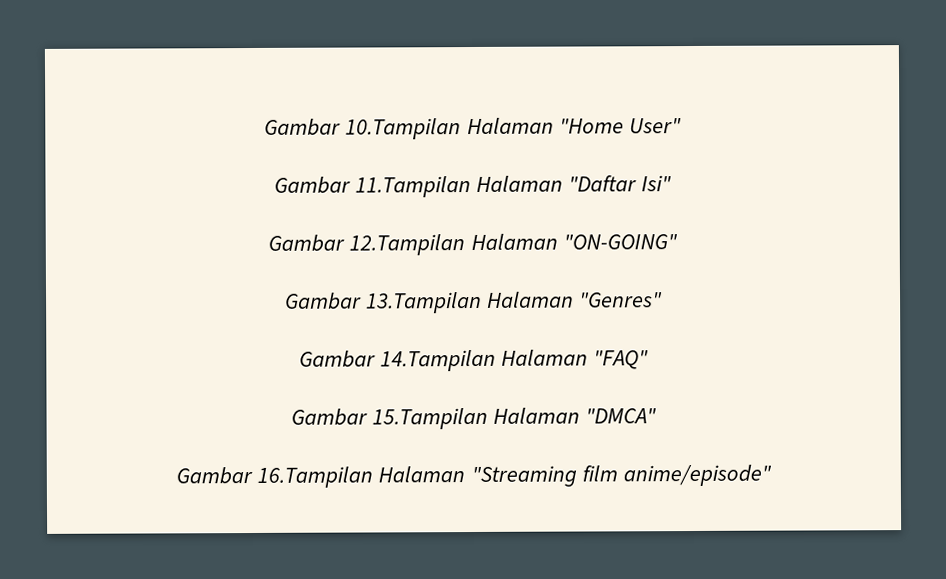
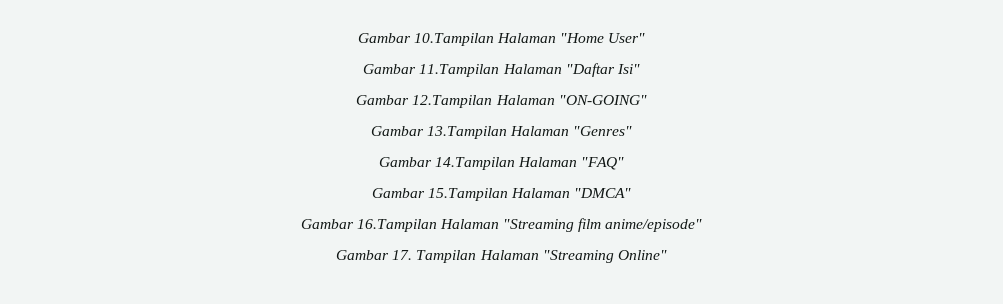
(772, 475) none -> [336,250,667,263] // Gambar 17. Tampilan Halaman "Streaming Online"

